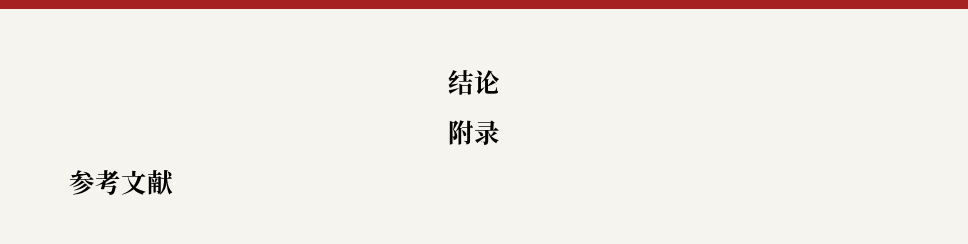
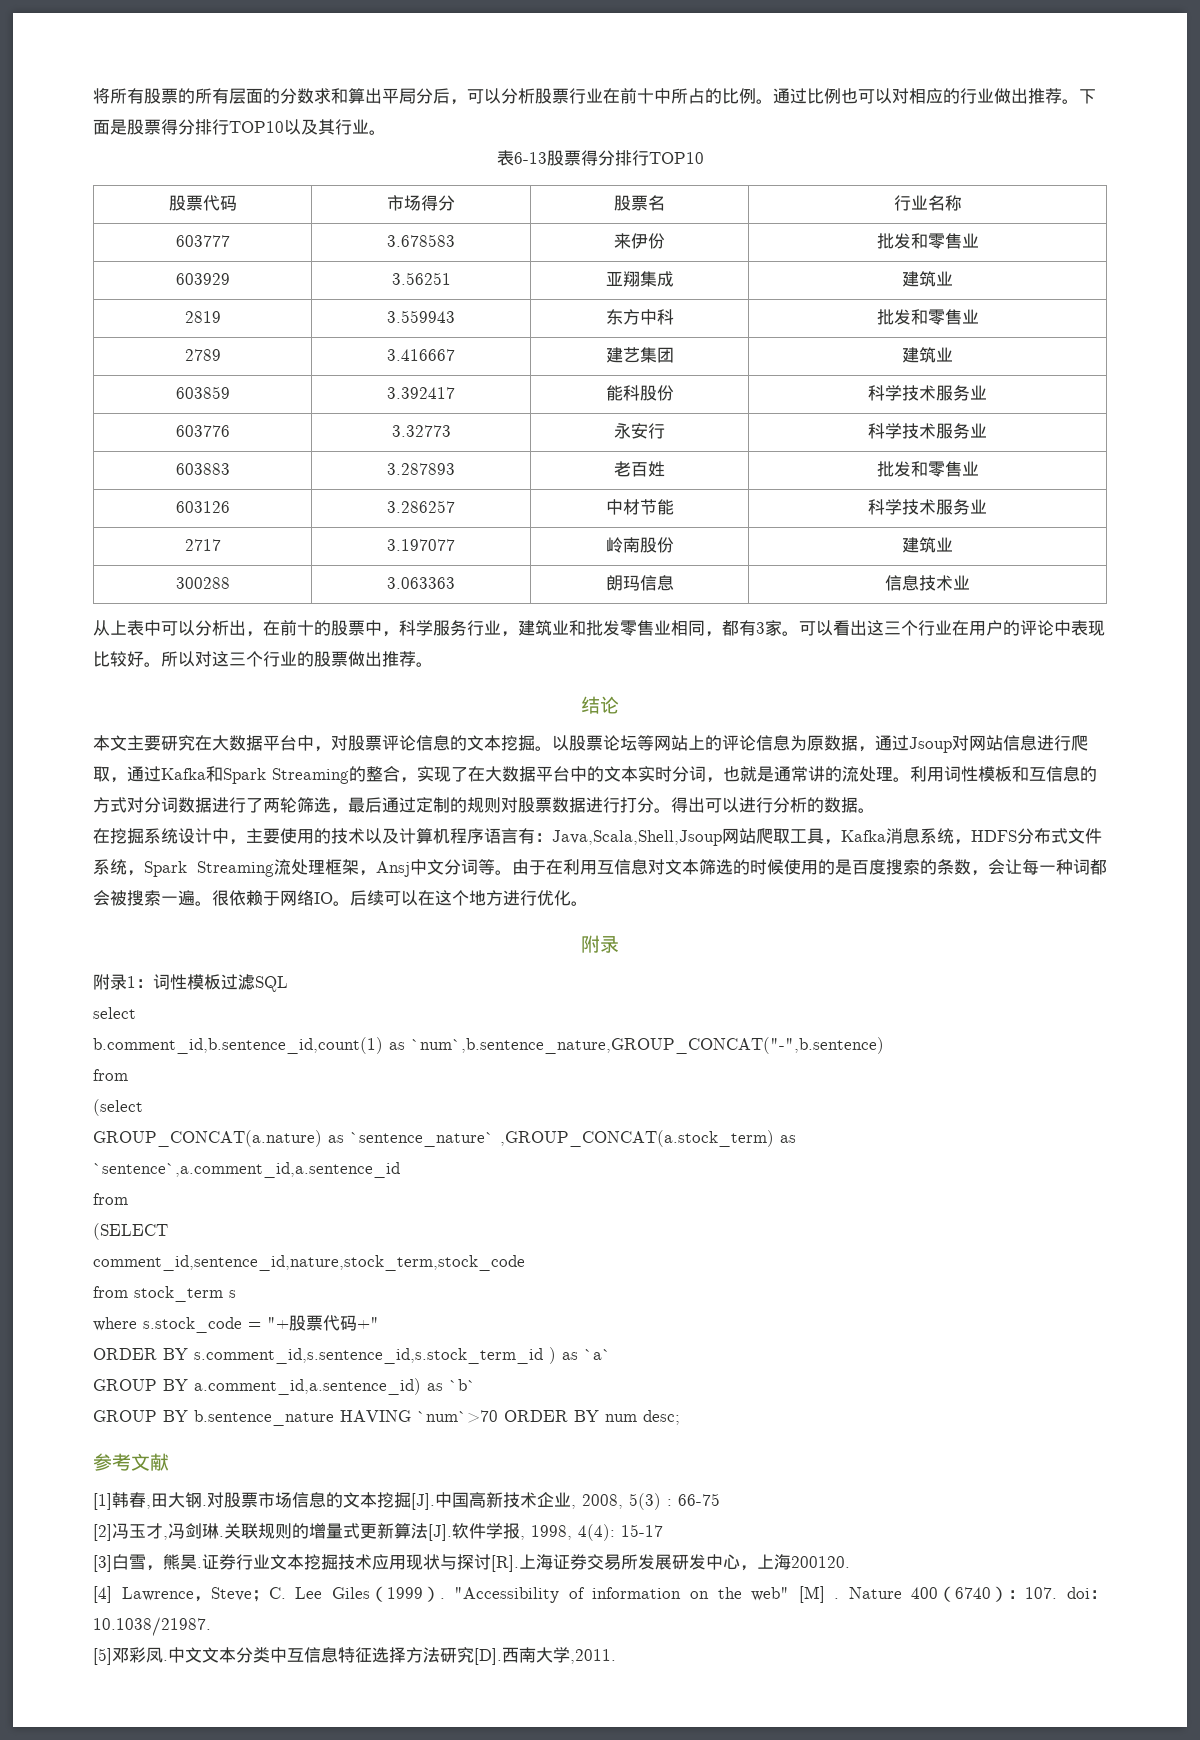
[448,70,500,95] [448,120,500,145] [69,170,174,195] 结论 // 附录 // 参考文献 -> [93,88,1096,105] [93,119,386,135] [496,150,704,166] [168,195,237,211] [387,195,455,211] [614,195,665,211] [893,195,962,211] [175,235,230,247] [387,234,455,247] [614,233,665,249] [876,233,979,249] [175,273,230,285] [391,272,451,285] [605,271,674,287] [902,271,953,287] [184,311,221,323] [387,310,455,323] [605,309,674,325] [876,309,979,325] [184,349,221,361] [387,349,455,361] [605,347,674,363] [902,347,953,363] [175,386,230,399] [387,387,455,399] [605,385,674,401] [868,385,987,401] [175,425,230,437] [391,425,451,437] [614,423,665,439] [868,423,987,439] [175,463,230,475] [387,463,455,475] [614,461,665,477] [876,461,979,477] [175,501,230,513] [387,500,455,513] [605,499,674,515] [868,499,987,515] [184,539,221,551] [387,539,455,551] [605,537,674,553] [902,537,953,553] [175,577,230,589] [387,577,455,589] [605,575,674,591] [885,575,970,591] [93,620,1105,637] [93,651,433,667] [581,696,619,714] [93,735,1088,753] [93,766,1097,784] [93,797,875,814] [93,828,1102,846] [93,859,1107,877] [93,890,588,906] [581,935,619,953] [93,974,288,992] [93,1007,136,1019] [93,1037,884,1054] [93,1069,128,1081] [93,1099,143,1116] [93,1130,796,1147] [93,1162,400,1178] [93,1193,128,1205] [93,1223,168,1240] [93,1255,525,1271] [93,1286,236,1302] [93,1315,379,1333] [93,1347,611,1364] [93,1378,476,1395] [93,1410,680,1426] [93,1453,169,1471] [93,1492,720,1510] [93,1523,663,1541] [93,1554,850,1572] [93,1586,1107,1603] [93,1617,211,1636] [93,1647,616,1665] 将所有股票的所有层面的分数求和算出平局分后，可以分析股票行业在前十中所占的比例。通过比例也可以对相应的行业做出推荐。下面是股票得分排行TOP10以及其行业。 // 表6-13股票得分排行TOP10 // 股票代码 | 市场得分 | 股票名 | 行业名称 // 603777 | 3.678583 | 来伊份 | 批发和零售业 // 603929 | 3.56251 | 亚翔集成 | 建筑业 // 2819 | 3.559943 | 东方中科 | 批发和零售业 // 2789 | 3.416667 | 建艺集团 | 建筑业 // 603859 | 3.392417 | 能科股份 | 科学技术服务业 // 603776 | 3.32773 | 永安行 | 科学技术服务业 // 603883 | 3.287893 | 老百姓 | 批发和零售业 // 603126 | 3.286257 | 中材节能 | 科学技术服务业 // 2717 | 3.197077 | 岭南股份 | 建筑业 // 300288 | 3.063363 | 朗玛信息 | 信息技术业 // 从上表中可以分析出，在前十的股票中，科学服务行业，建筑业和批发零售业相同，都有3家。可以看出这三个行业在用户的评论中表现比较好。所以对这三个行业的股票做出推荐。 // 结论 // 本文主要研究在大数据平台中，对股票评论信息的文本挖掘。以股票论坛等网站上的评论信息为原数据，通过Jsoup对网站信息进行爬取，通过Kafka和Spark Streaming的整合，实现了在大数据平台中的文本实时分词，也就是通常讲的流处理。利用词性模板和互信息的方式对分词数据进行了两轮筛选，最后通过定制的规则对股票数据进行打分。得出可以进行分析的数据。 // 在挖掘系统设计中，主要使用的技术以及计算机程序语言有：Java,Scala,Shell,Jsoup网站爬取工具，Kafka消息系统，HDFS分布式文件系统，Spark Streaming流处理框架，Ansj中文分词等。由于在利用互信息对文本筛选的时候使用的是百度搜索的条数，会让每一种词都会被搜索一遍。很依赖于网络IO。后续可以在这个地方进行优化。 // 附录 // 附录1：词性模板过滤SQL // select // b.comment_id,b.sentence_id,count(1) as `num`,b.sentence_nature,GROUP_CONCAT("-",b.sentence) // from // (select // GROUP_CONCAT(a.nature) as `sentence_nature` ,GROUP_CONCAT(a.stock_term) as `sentence`,a.comment_id,a.sentence_id // from // (SELECT // comment_id,sentence_id,nature,stock_term,stock_code // from stock_term s // where s.stock_code = "+股票代码+" // ORDER BY s.comment_id,s.sentence_id,s.stock_term_id ) as `a` // GROUP BY a.comment_id,a.sentence_id) as `b` // GROUP BY b.sentence_nature HAVING `num`>70 ORDER BY num desc; // 参考文献 // [1]韩春,田大钢.对股票市场信息的文本挖掘[J].中国高新技术企业, 2008, 5(3) : 66-75 // [2]冯玉才,冯剑琳.关联规则的增量式更新算法[J].软件学报, 1998, 4(4): 15-17 // [3]白雪，熊昊.证券行业文本挖掘技术应用现状与探讨[R].上海证券交易所发展研发中心，上海200120. // [4] Lawrence，Steve；C. Lee Giles（1999）. "Accessibility of information on the web" [M] . Nature 400（6740）：107. doi：10.1038/21987. // [5]邓彩凤.中文文本分类中互信息特征选择方法研究[D].西南大学,2011.

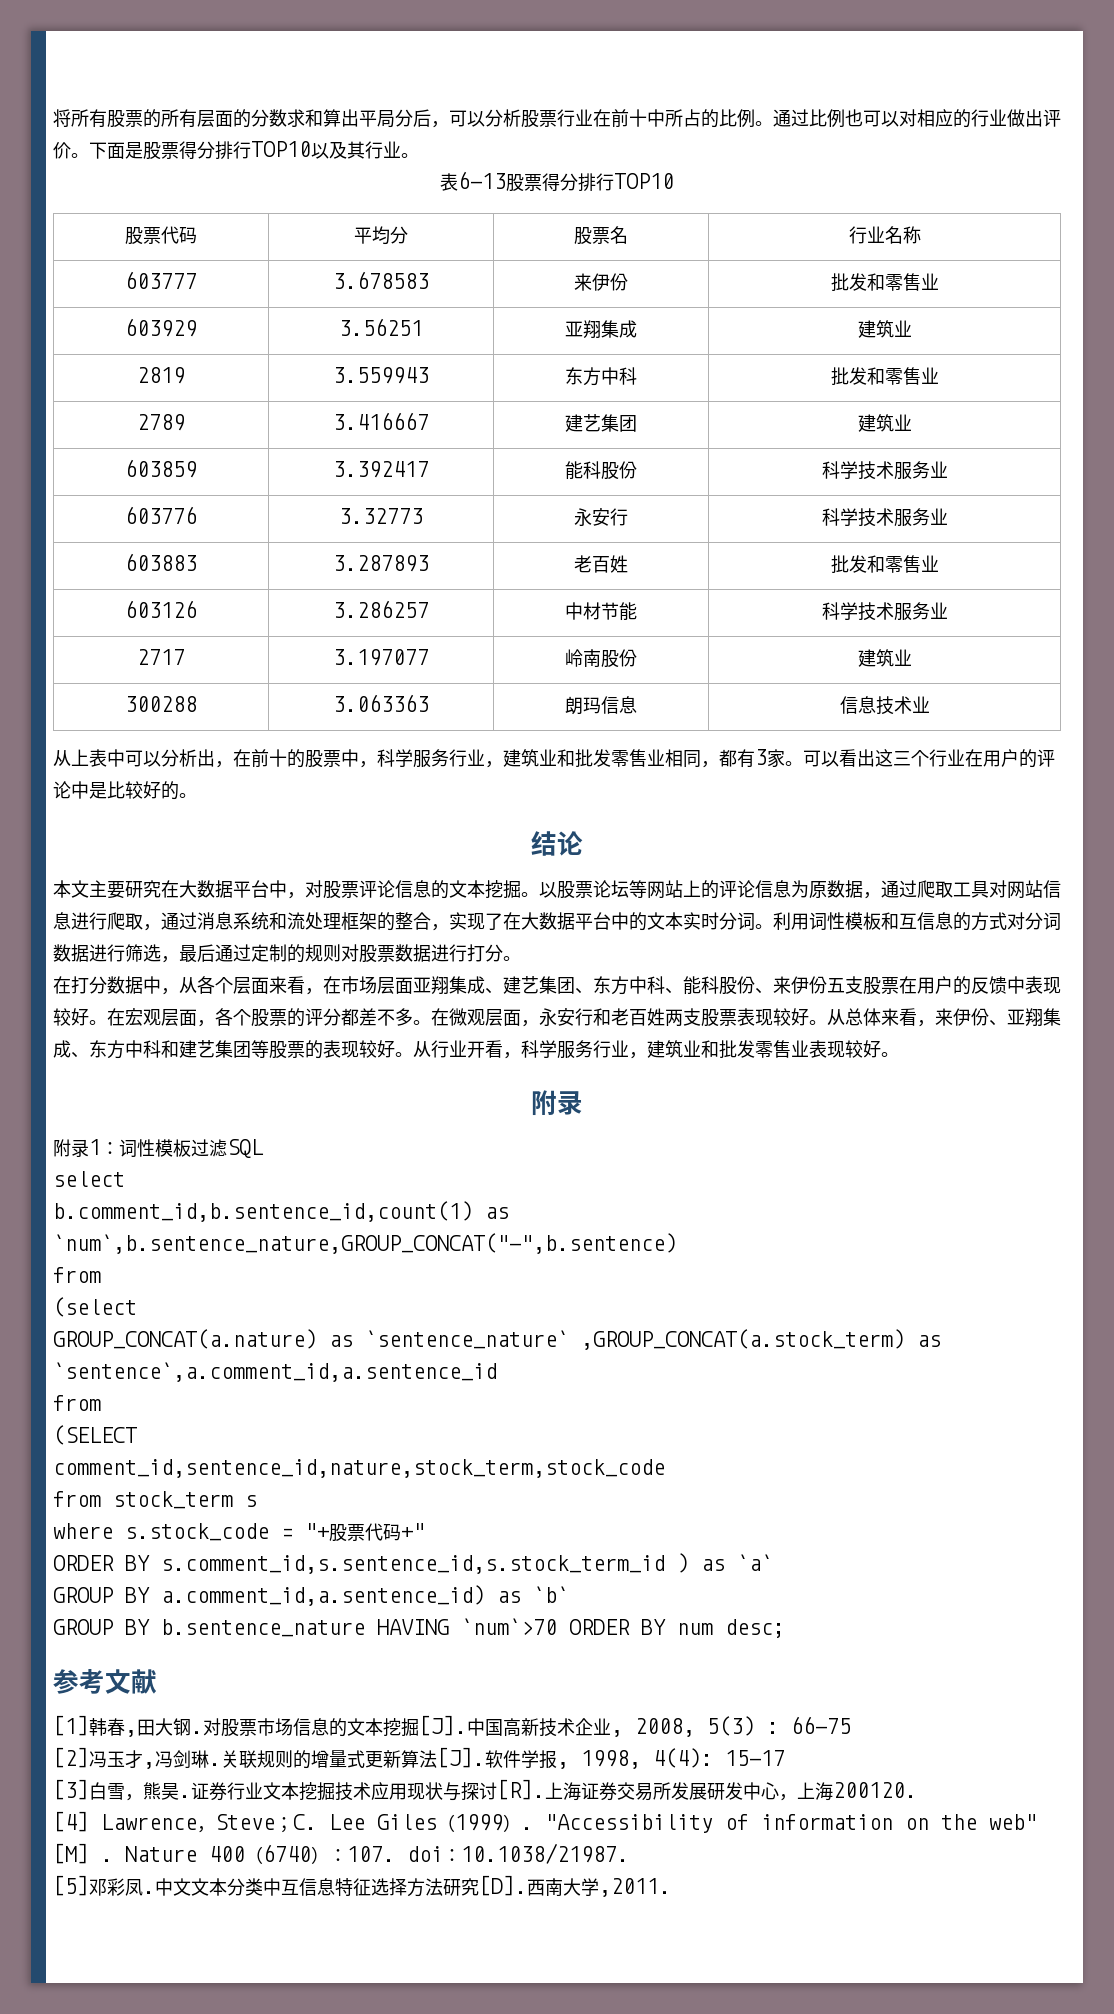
[1028,88,1062,104] 推荐 -> [1043,109,1061,127] [53,142,71,159] 评价
[387,195,438,211] 市场得 -> [354,226,390,245] 平均
[1071,620,1105,636] [93,651,416,667] 表现比较好。所以对这三个行业的股票做出推荐 -> [89,781,179,800] 是比较好的
[909,737,952,753] Jsoup -> [917,880,989,898] 爬取工具
[161,766,349,784] Kafka和Spark Streaming -> [197,912,377,930] 消息系统和流处理框架
[706,766,893,783] ，也就是通常讲的流处理 -> (755, 921) none
[246,797,297,813] 了两轮 -> (125, 953) none
[671,797,875,813] [93,828,1102,846] [93,859,1107,877] [93,890,571,906] 得出可以进行分析的数据。 // 在挖掘系统设计中，主要使用的技术以及计算机程序语言有：Java,Scala,Shell,Jsoup网站爬取工具，Kafka消息系统，HDFS分布式文件系统，Spark Streaming流处理框架，Ansj中文分词等。由于在利用互信息对文本筛选的时候使用的是百度搜索的条数，会让每一种词都会被搜索一遍。很依赖于网络IO。后续可以在这个地方进行优化 -> [53,976,1061,995] [53,1008,1061,1027] [53,1040,881,1059] // 在打分数据中，从各个层面来看，在市场层面亚翔集成、建艺集团、东方中科、能科股份、来伊份五支股票在用户的反馈中表现较好。在宏观层面，各个股票的评分都差不多。在微观层面，永安行和老百姓两支股票表现较好。从总体来看，来伊份、亚翔集成、东方中科和建艺集团等股票的表现较好。从行业开看，科学服务行业，建筑业和批发零售业表现较好

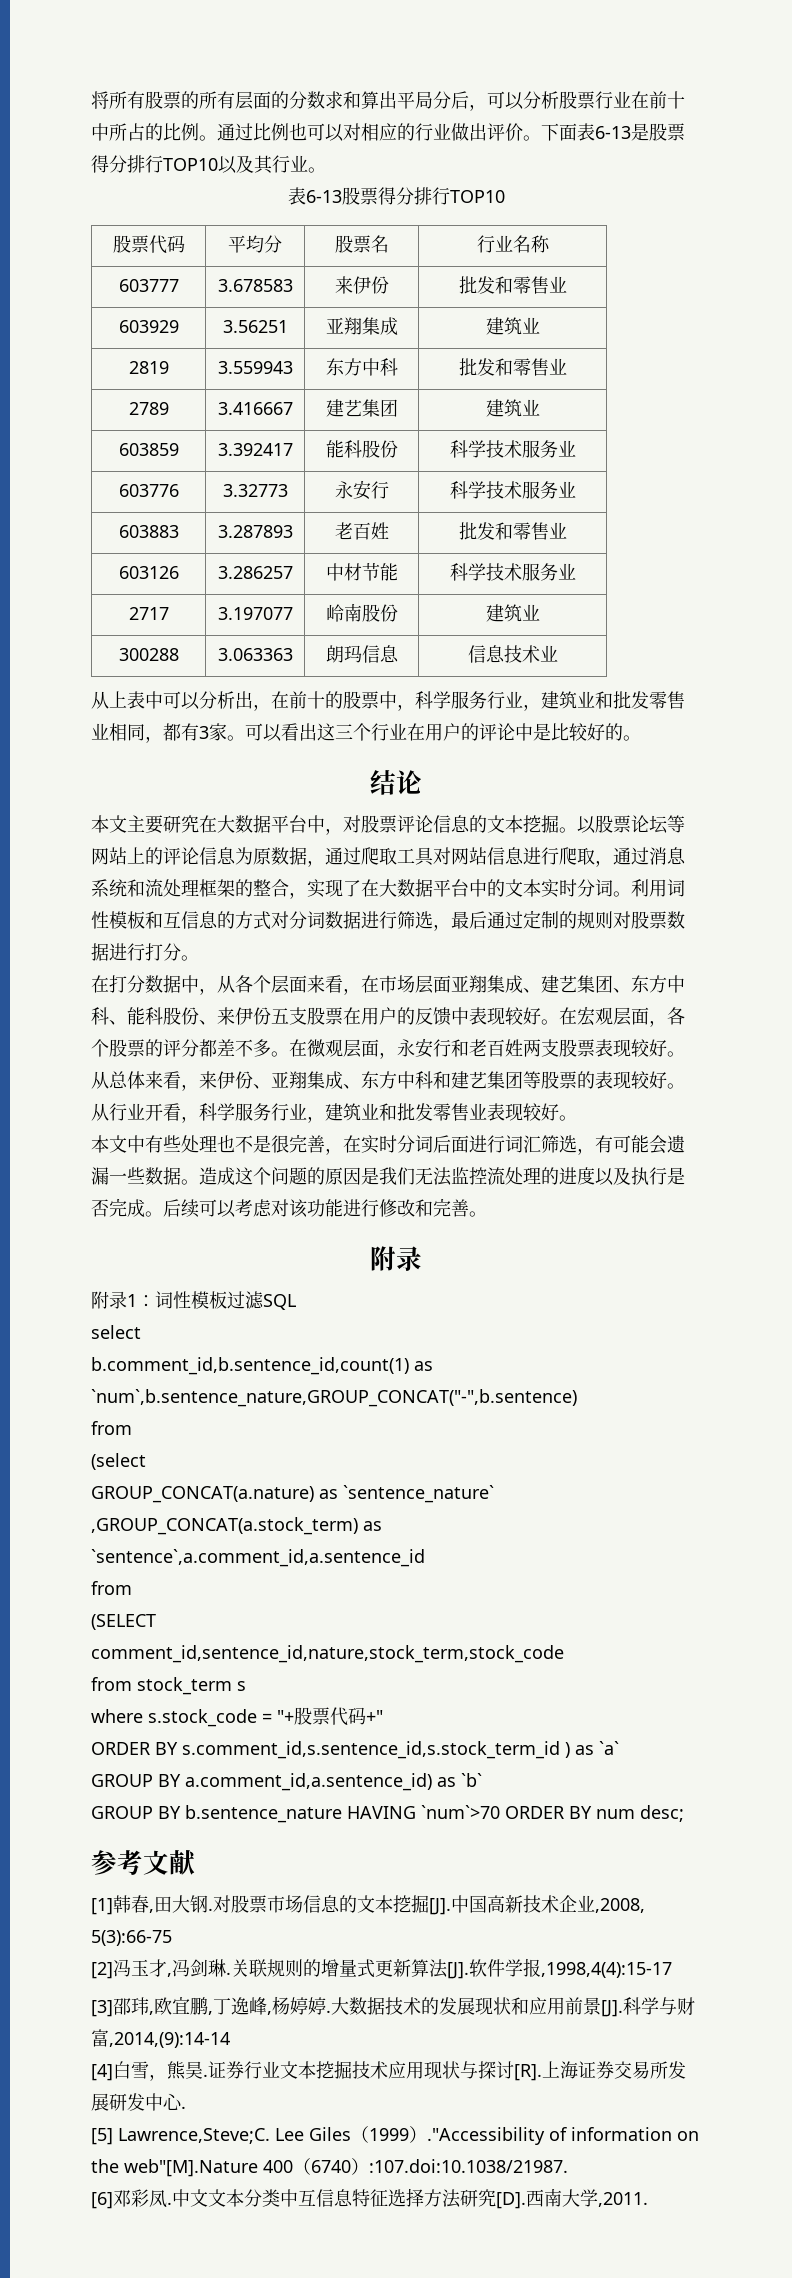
(125, 150) none -> [577,123,631,141] 表6-13
(899, 1054) none -> [91,1134,685,1155] [91,1167,685,1186] [91,1198,487,1218] // 本文中有些处理也不是很完善，在实时分词后面进行词汇筛选，有可能会遗漏一些数据。造成这个问题的原因是我们无法监控流处理的进度以及执行是否完成。后续可以考虑对该功能进行修改和完善。
[611,1716,851,1737] , 2008, 5(3) : 66-75 -> [595,1898,645,1913] [91,1930,172,1946] ,2008, 5(3):66-75
[557,1748,785,1769] [53,1779,89,1800] , 1998, 4(4): 15-17 // [3] -> [541,1962,672,1978] [91,1996,695,2017] [91,2029,230,2048] [91,2064,113,2081] ,1998,4(4):15-17 // [3]邵玮,欧宜鹏,丁逸峰,杨婷婷.大数据技术的发展现状和应用前景[J].科学与财富,2014,(9):14-14 // [4]
[779,1782,917,1801] [53,1811,317,1833] ，上海200120. // [4] Lawrence，Steve；C. -> [181,2106,186,2109] [91,2128,270,2145] . // [5] Lawrence,Steve;C.
[521,1814,713,1833] . "Accessibility -> [427,2127,545,2145] ."Accessibility
[989,1814,1037,1830] [53,1843,629,1864] [53,1875,89,1896] web" [M] . Nature 400（6740）：107. doi：10.1038/21987. // [5] -> [124,2158,568,2177] [91,2192,113,2209] web"[M].Nature 400（6740）:107.doi:10.1038/21987. // [6]

